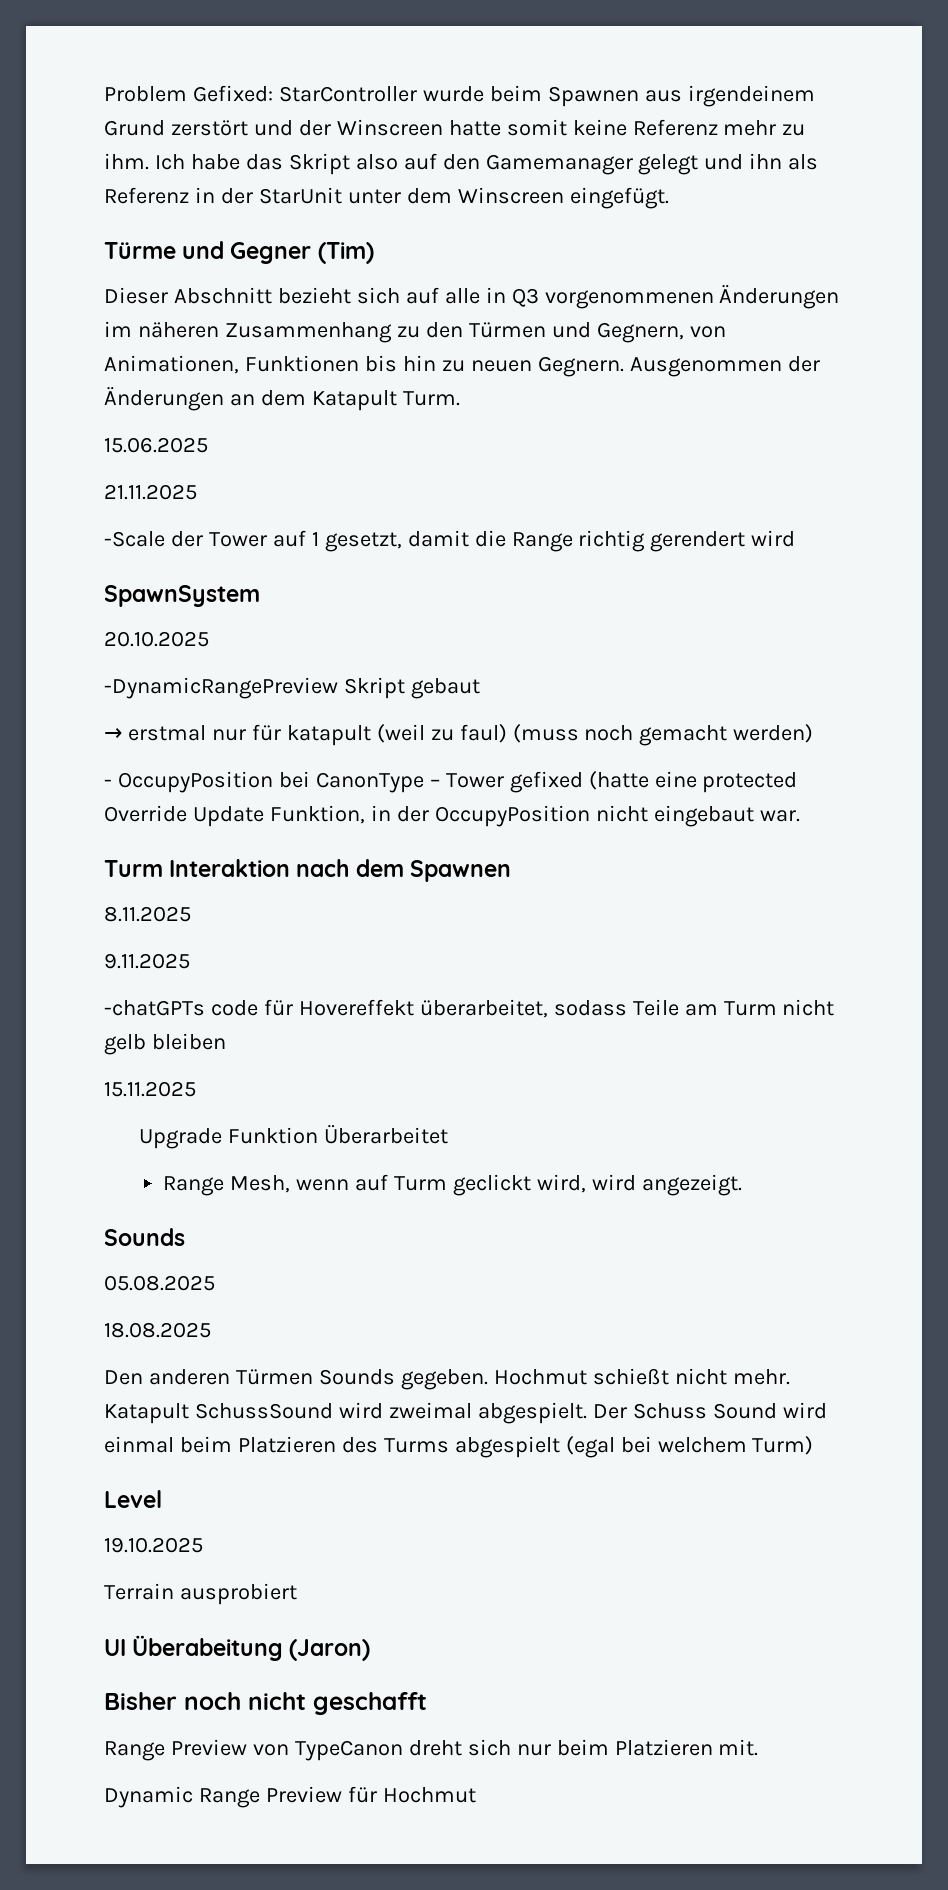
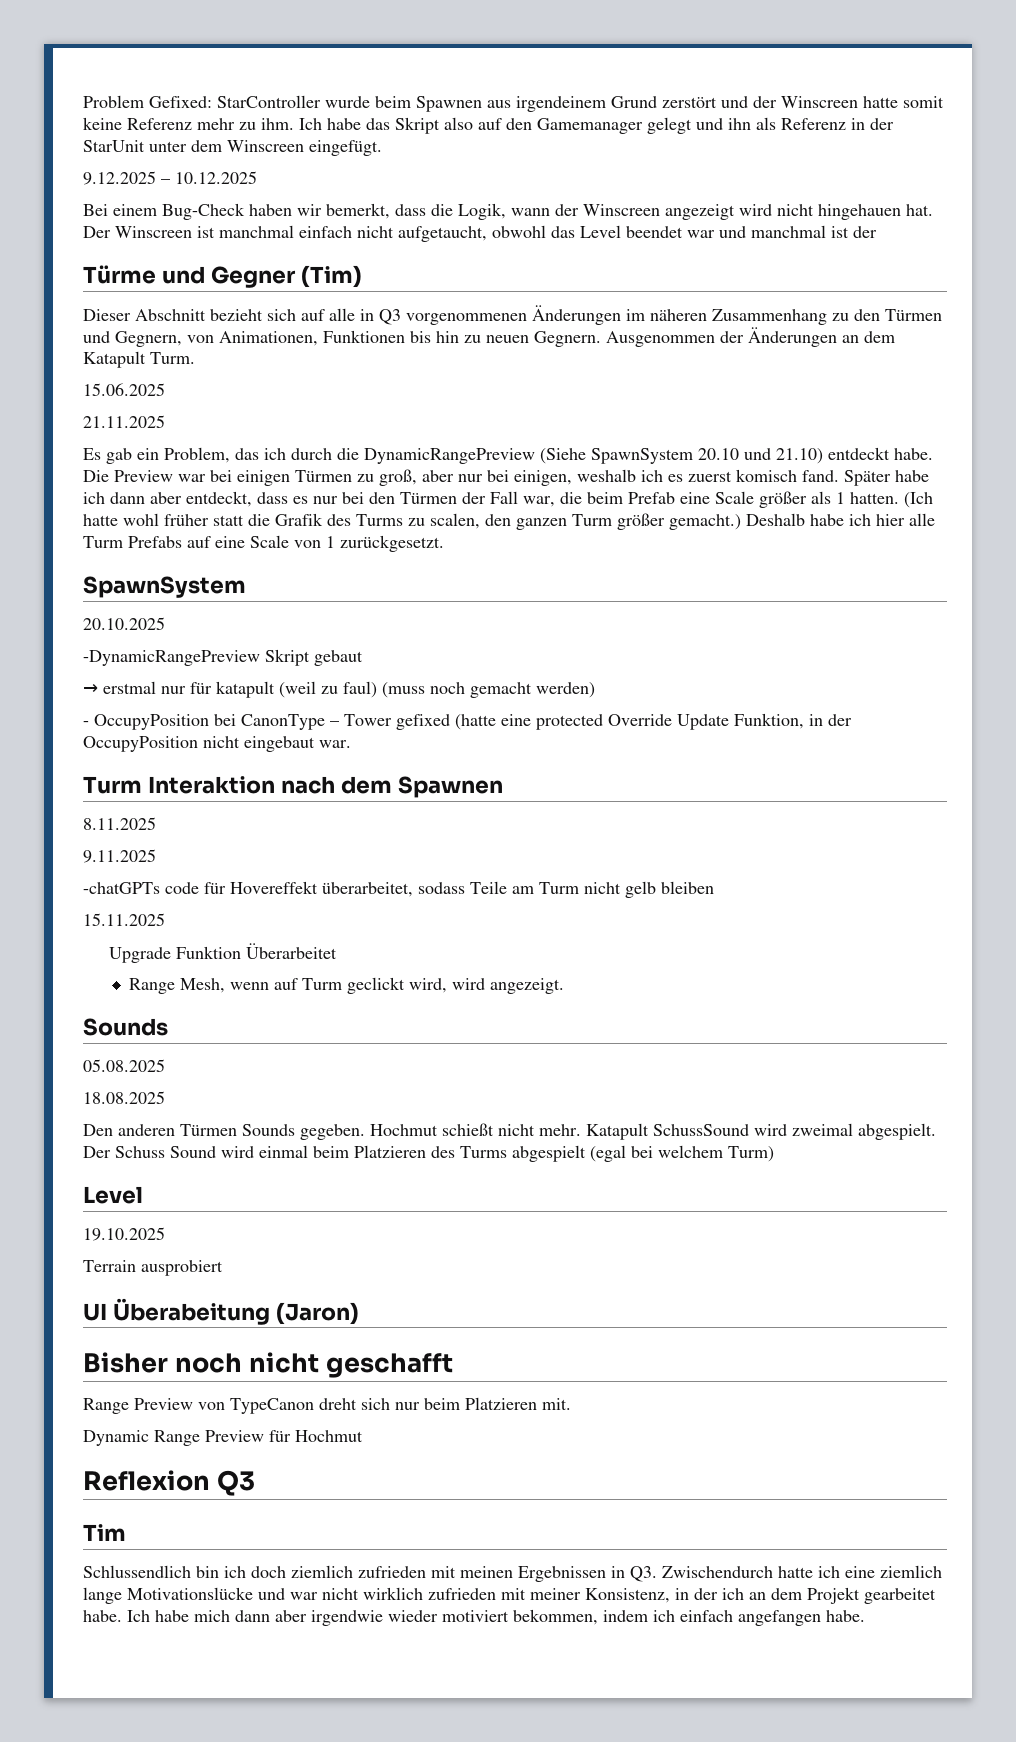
(669, 198) none -> [83,171,257,185] [83,203,933,220] [83,225,877,242] // 9.12.2025 – 10.12.2025 // Bei einem Bug-Check haben wir bemerkt, dass die Logik, wann der Winscreen angezeigt wird nicht hingehauen hat. Der Winscreen ist manchmal einfach nicht aufgetaucht, obwohl das Level beendet war und manchmal ist der
[104,530,796,552] -Scale der Tower auf 1 gesetzt, damit die Range richtig gerendert wird -> [83,447,933,464] [83,469,929,486] [83,491,933,508] [83,513,935,530] [83,535,444,552] Es gab ein Problem, das ich durch die DynamicRangePreview (Siehe SpawnSystem 20.10 und 21.10) entdeckt habe. Die Preview war bei einigen Türmen zu groß, aber nur bei einigen, weshalb ich es zuerst komisch fand. Später habe ich dann aber entdeckt, dass es nur bei den Türmen der Fall war, die beim Prefab eine Scale größer als 1 hatten. (Ich hatte wohl früher statt die Grafik des Turms zu scalen, den ganzen Turm größer gemacht.) Deshalb habe ich hier alle Turm Prefabs auf eine Scale von 1 zurückgesetzt.
(476, 1795) none -> [83,1470,255,1496] [83,1524,126,1541] [83,1565,942,1582] [83,1587,936,1604] [83,1609,865,1626] // Reflexion Q3 // Tim // Schlussendlich bin ich doch ziemlich zufrieden mit meinen Ergebnissen in Q3. Zwischendurch hatte ich eine ziemlich lange Motivationslücke und war nicht wirklich zufrieden mit meiner Konsistenz, in der ich an dem Projekt gearbeitet habe. Ich habe mich dann aber irgendwie wieder motiviert bekommen, indem ich einfach angefangen habe.

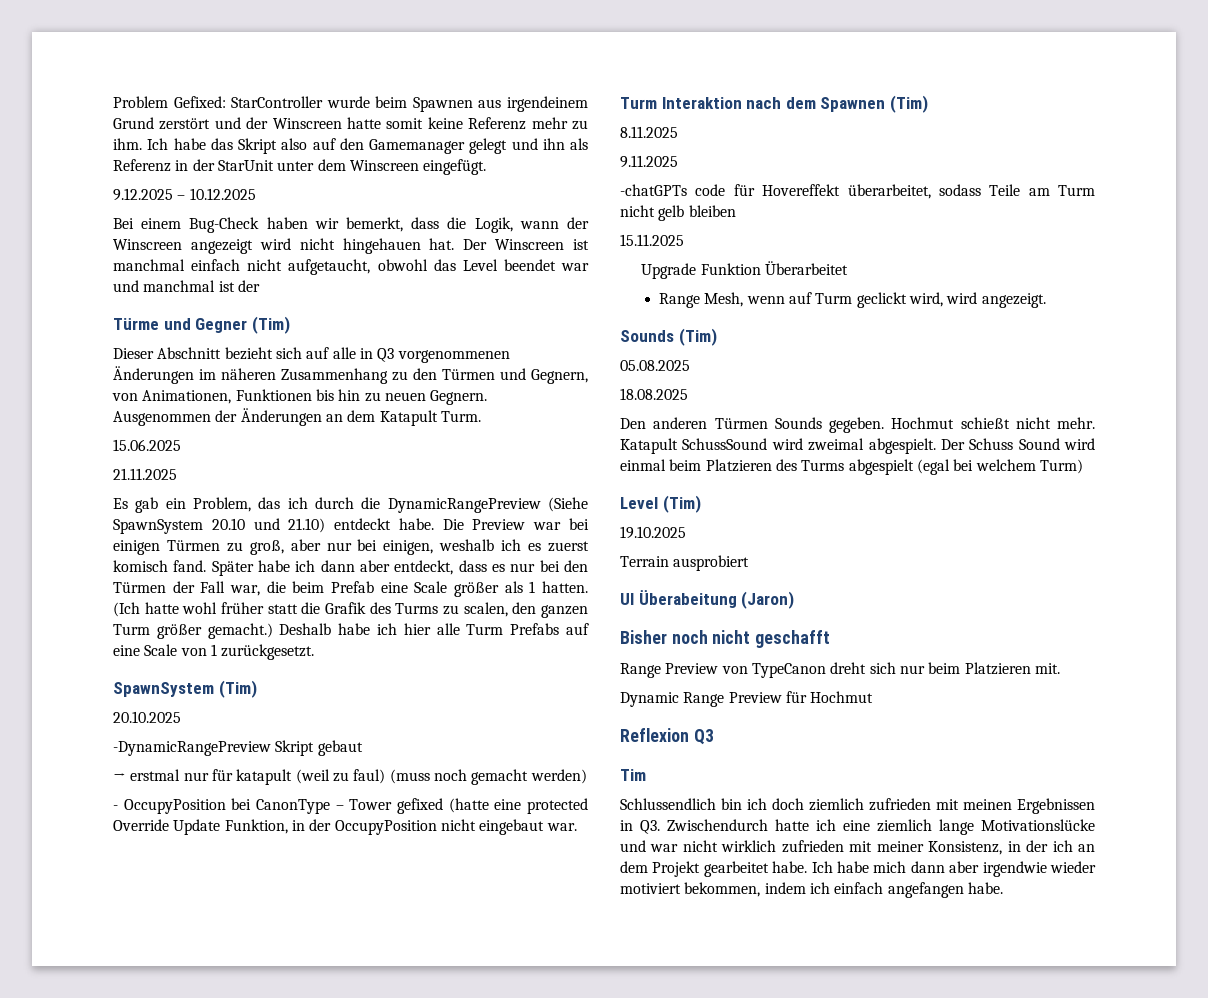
(246, 587) none -> [218,680,257,698] (Tim)
(503, 787) none -> [889,95,928,113] (Tim)
(168, 1027) none -> [678,328,717,346] (Tim)
(143, 1195) none -> [662,495,701,513] (Tim)

